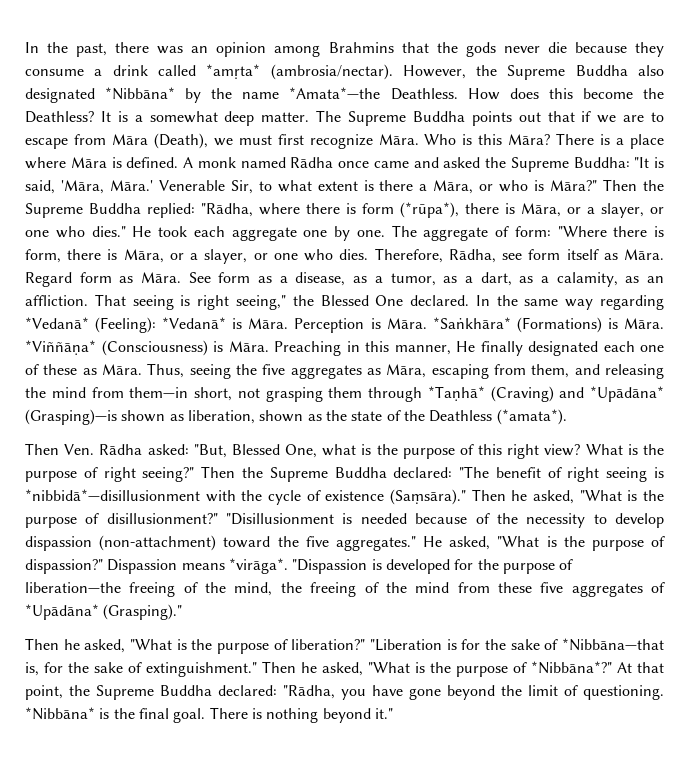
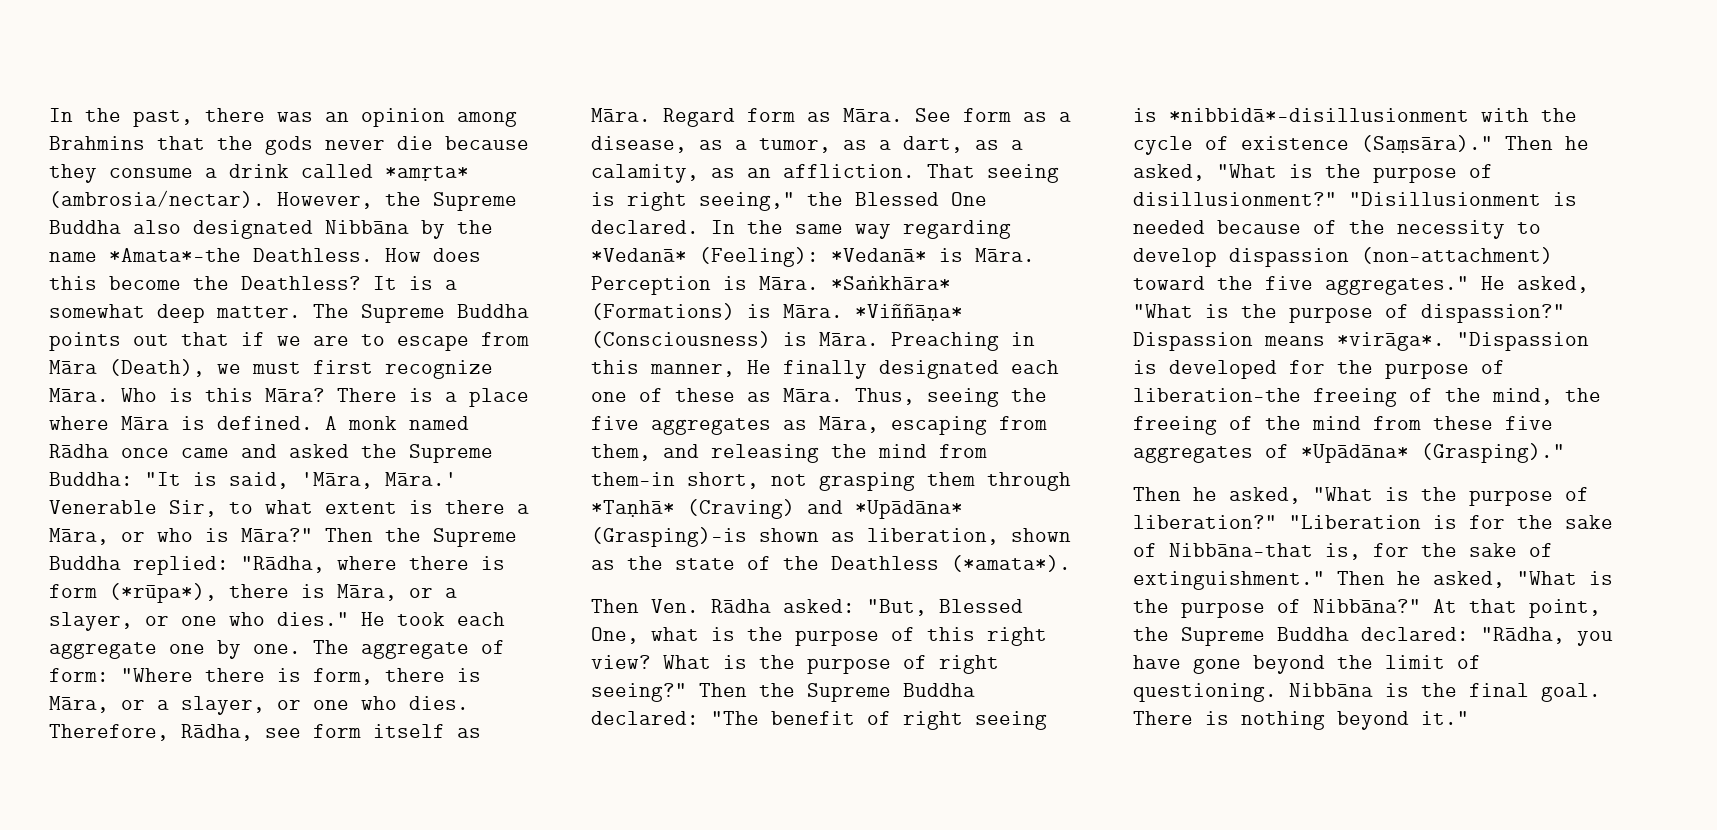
[105,87,176,100] *Nibbāna* -> [325,220,409,234] Nibbāna
[562,638,664,651] *Nibbāna—that -> [1169,543,1313,557] Nibbāna—that
[531,661,612,674] *Nibbāna*?" -> [1313,599,1421,613] Nibbāna?"
[25,707,95,720] *Nibbāna* -> [1289,683,1373,697] Nibbāna

